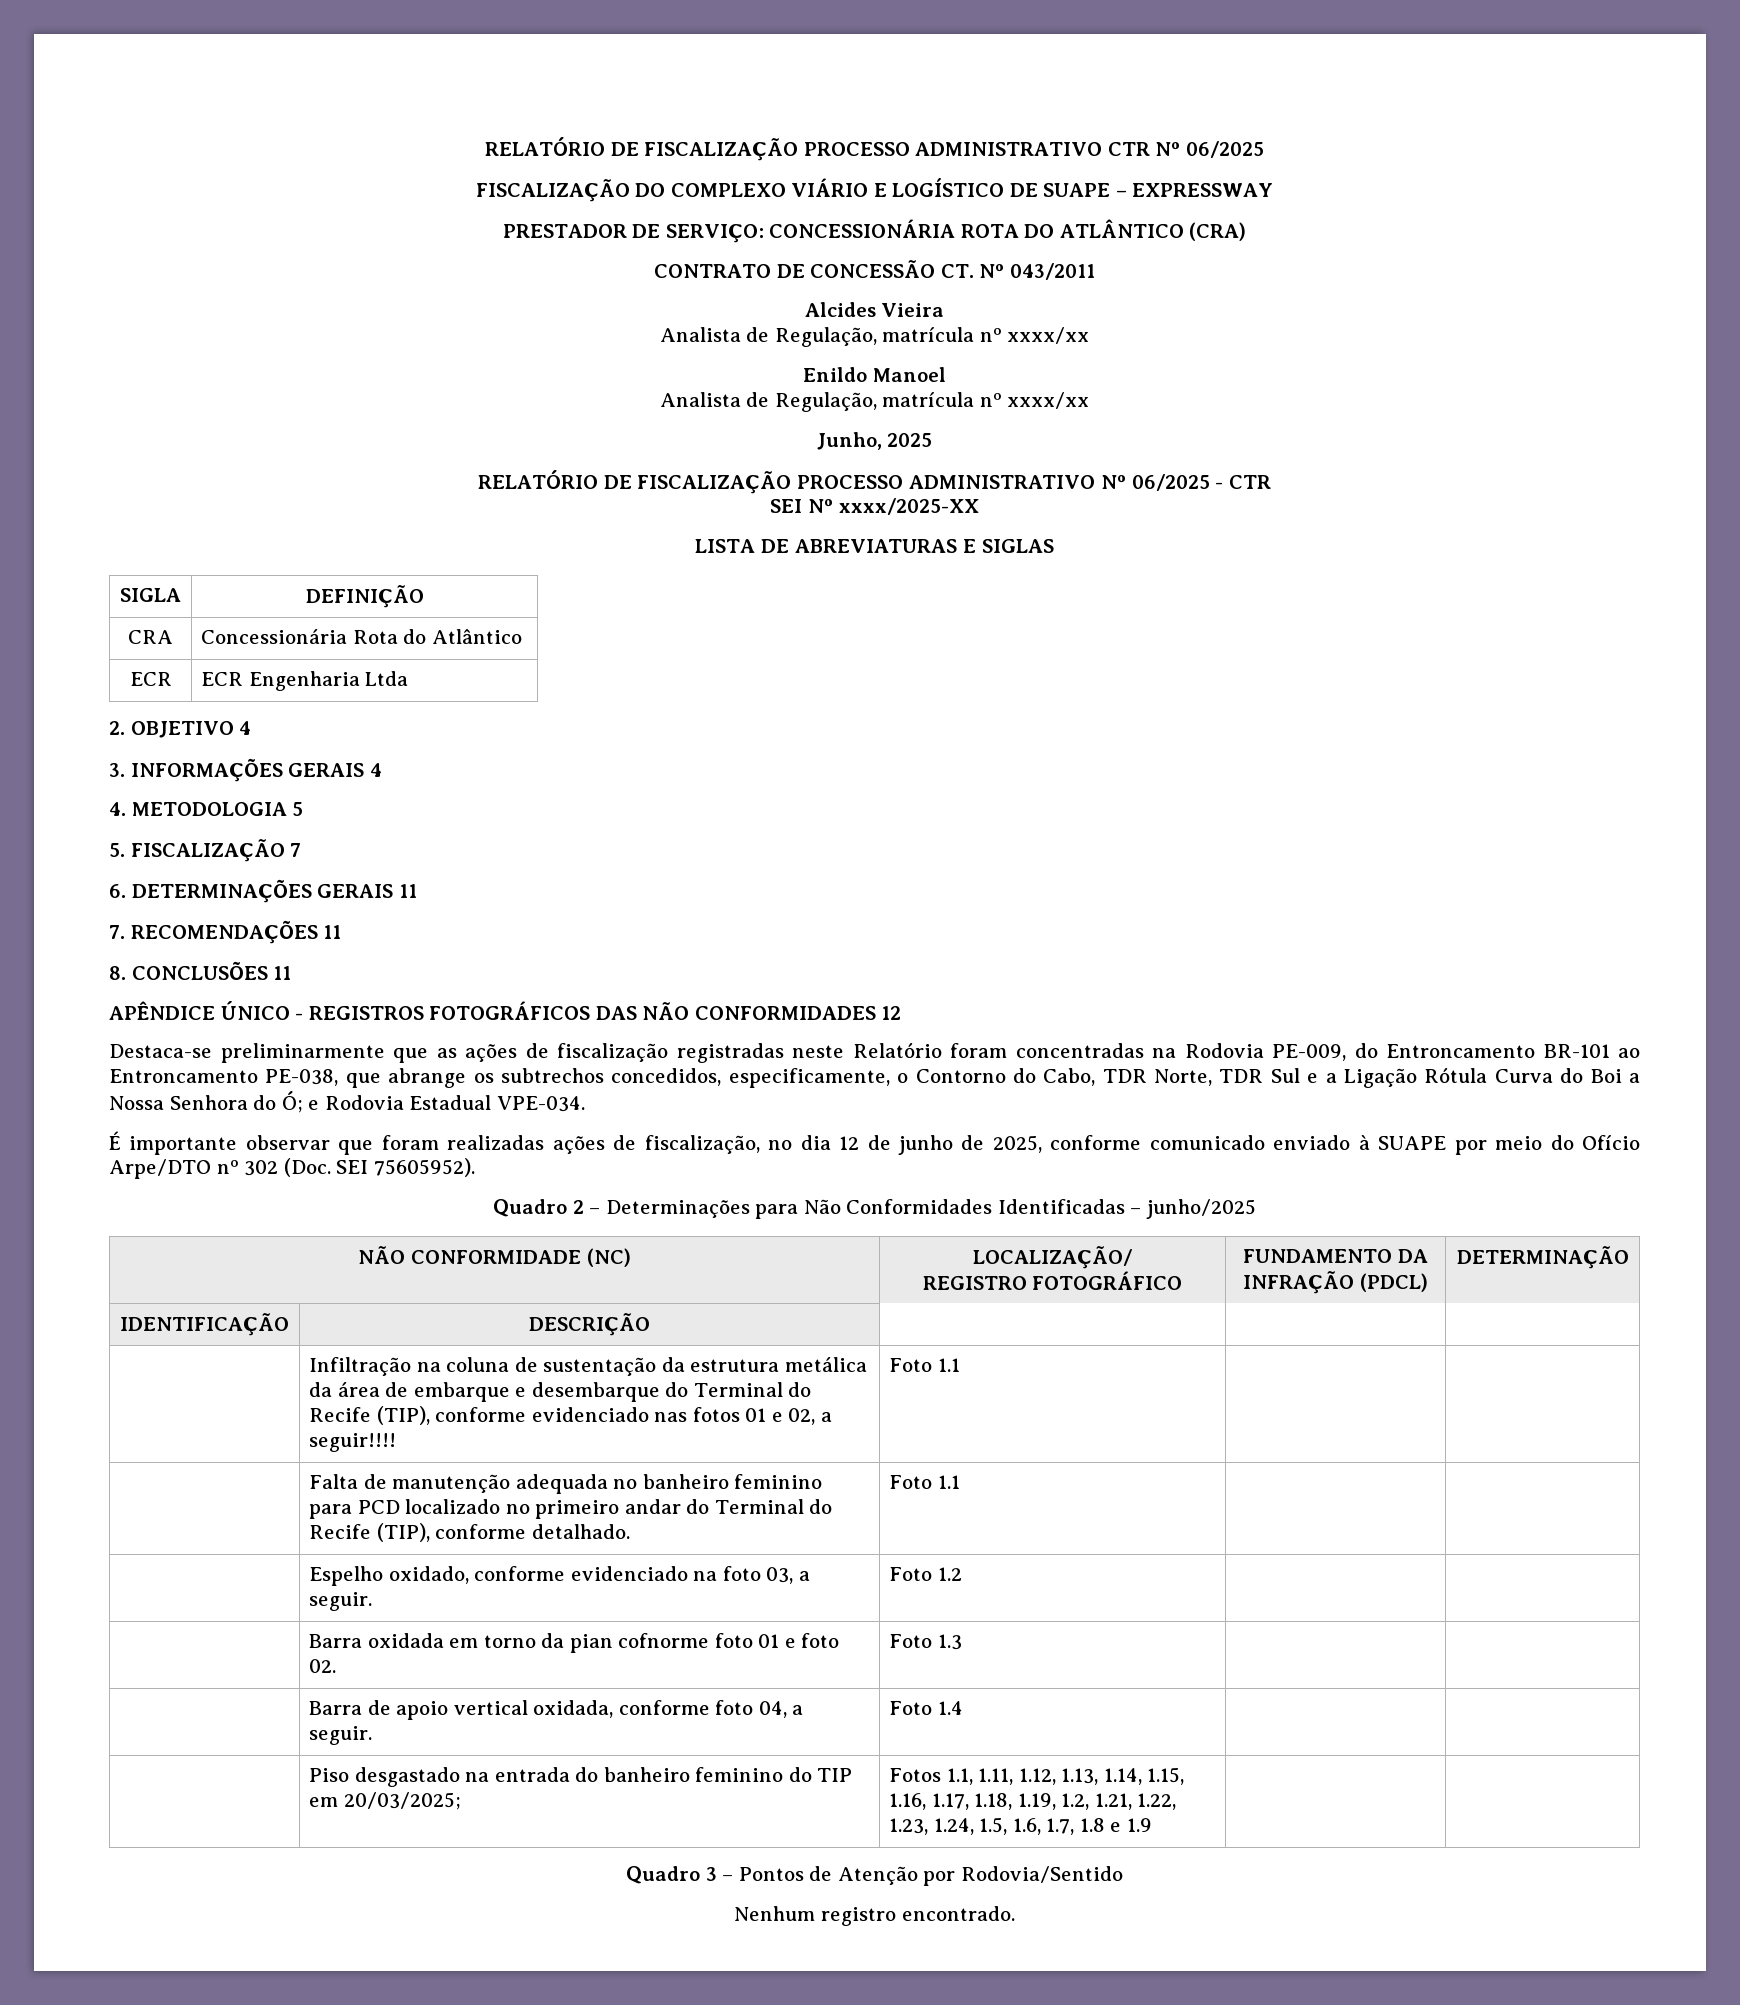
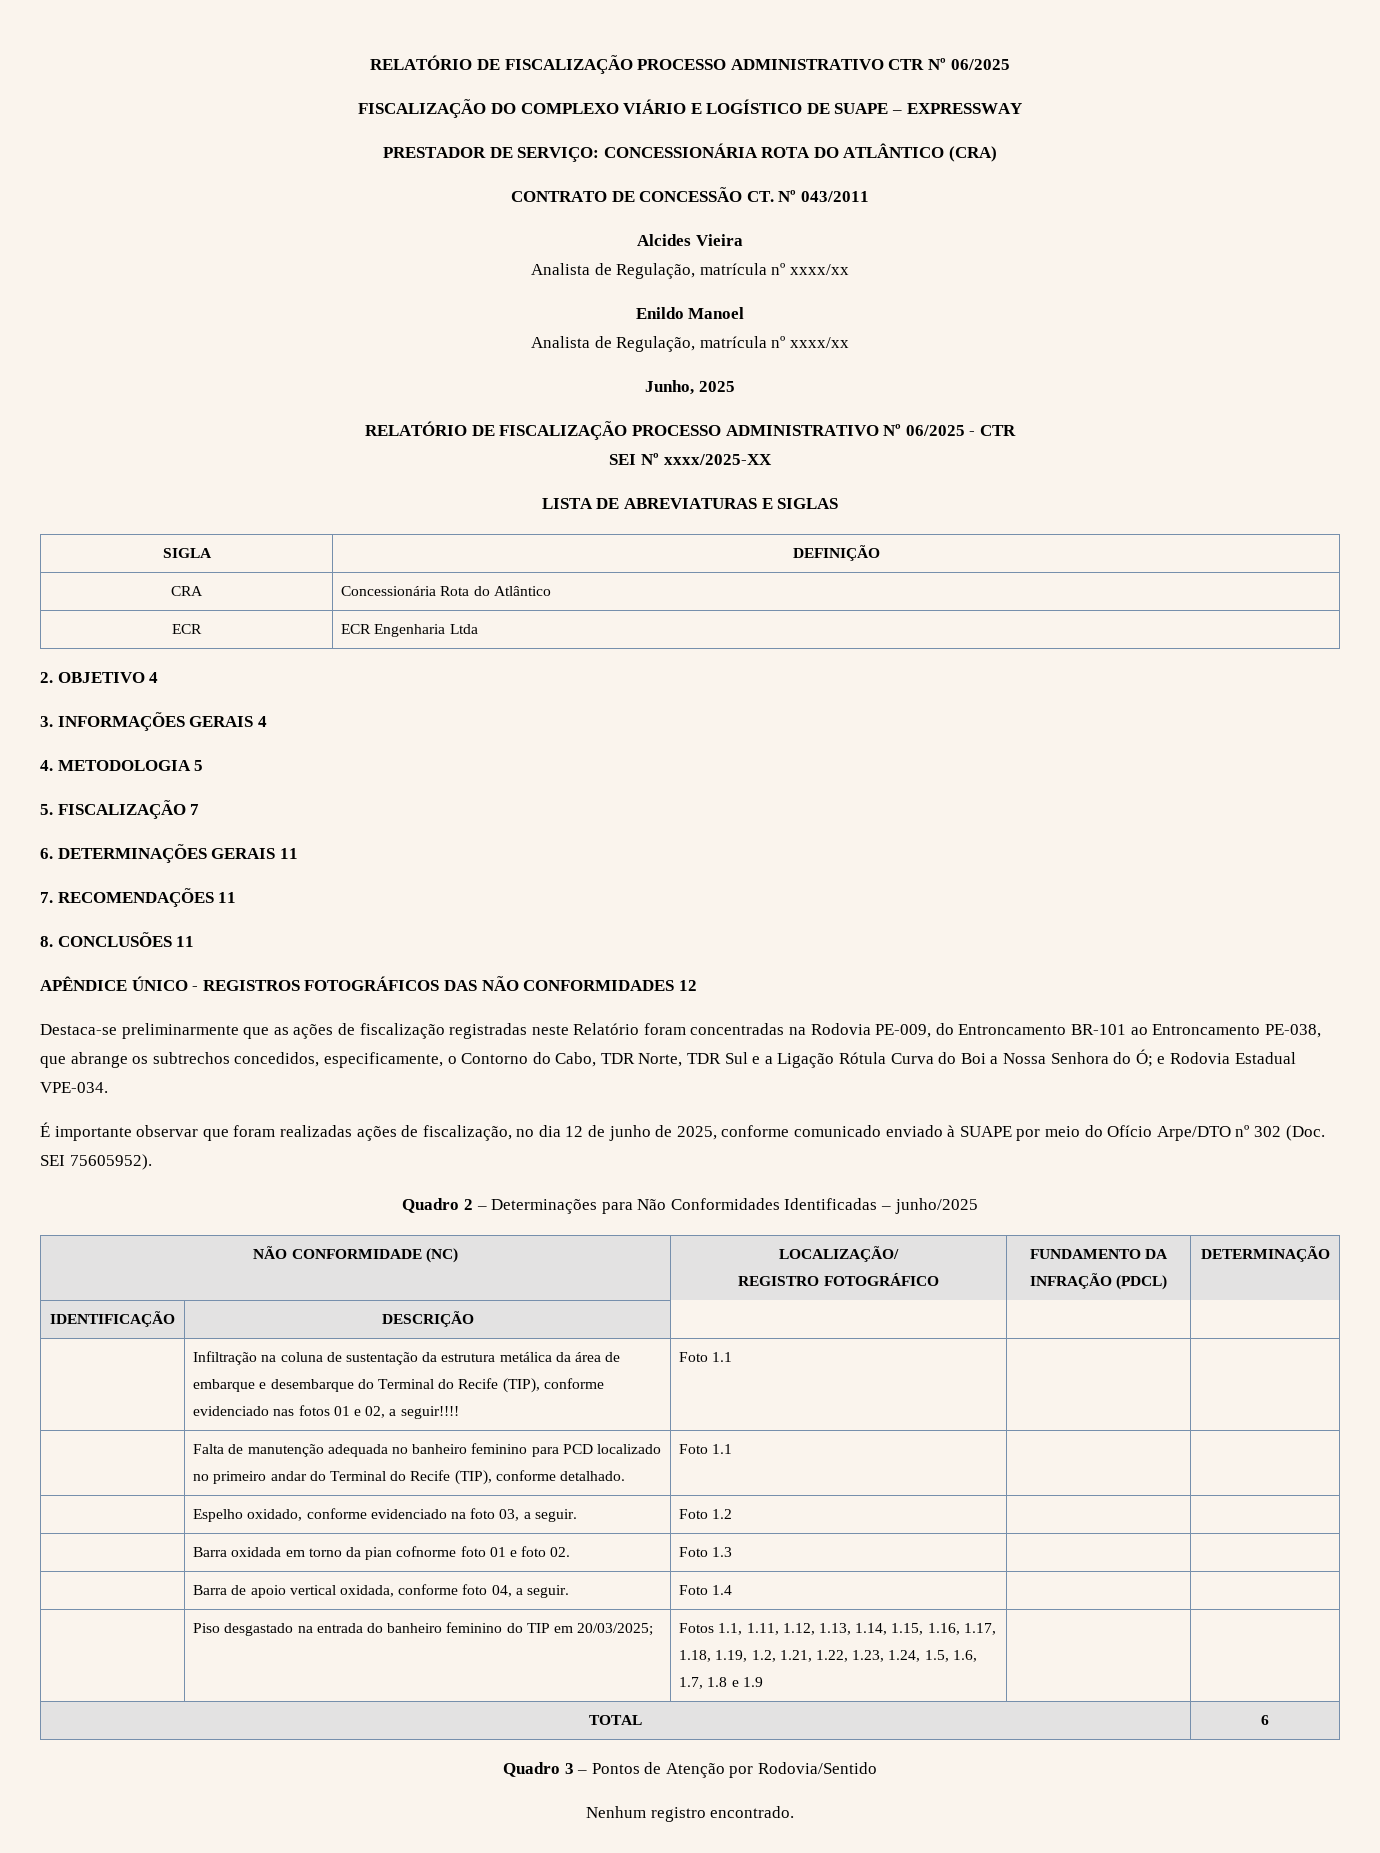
(1152, 1825) none -> [589,1715,642,1725] [1261,1715,1269,1725] // TOTAL | 6

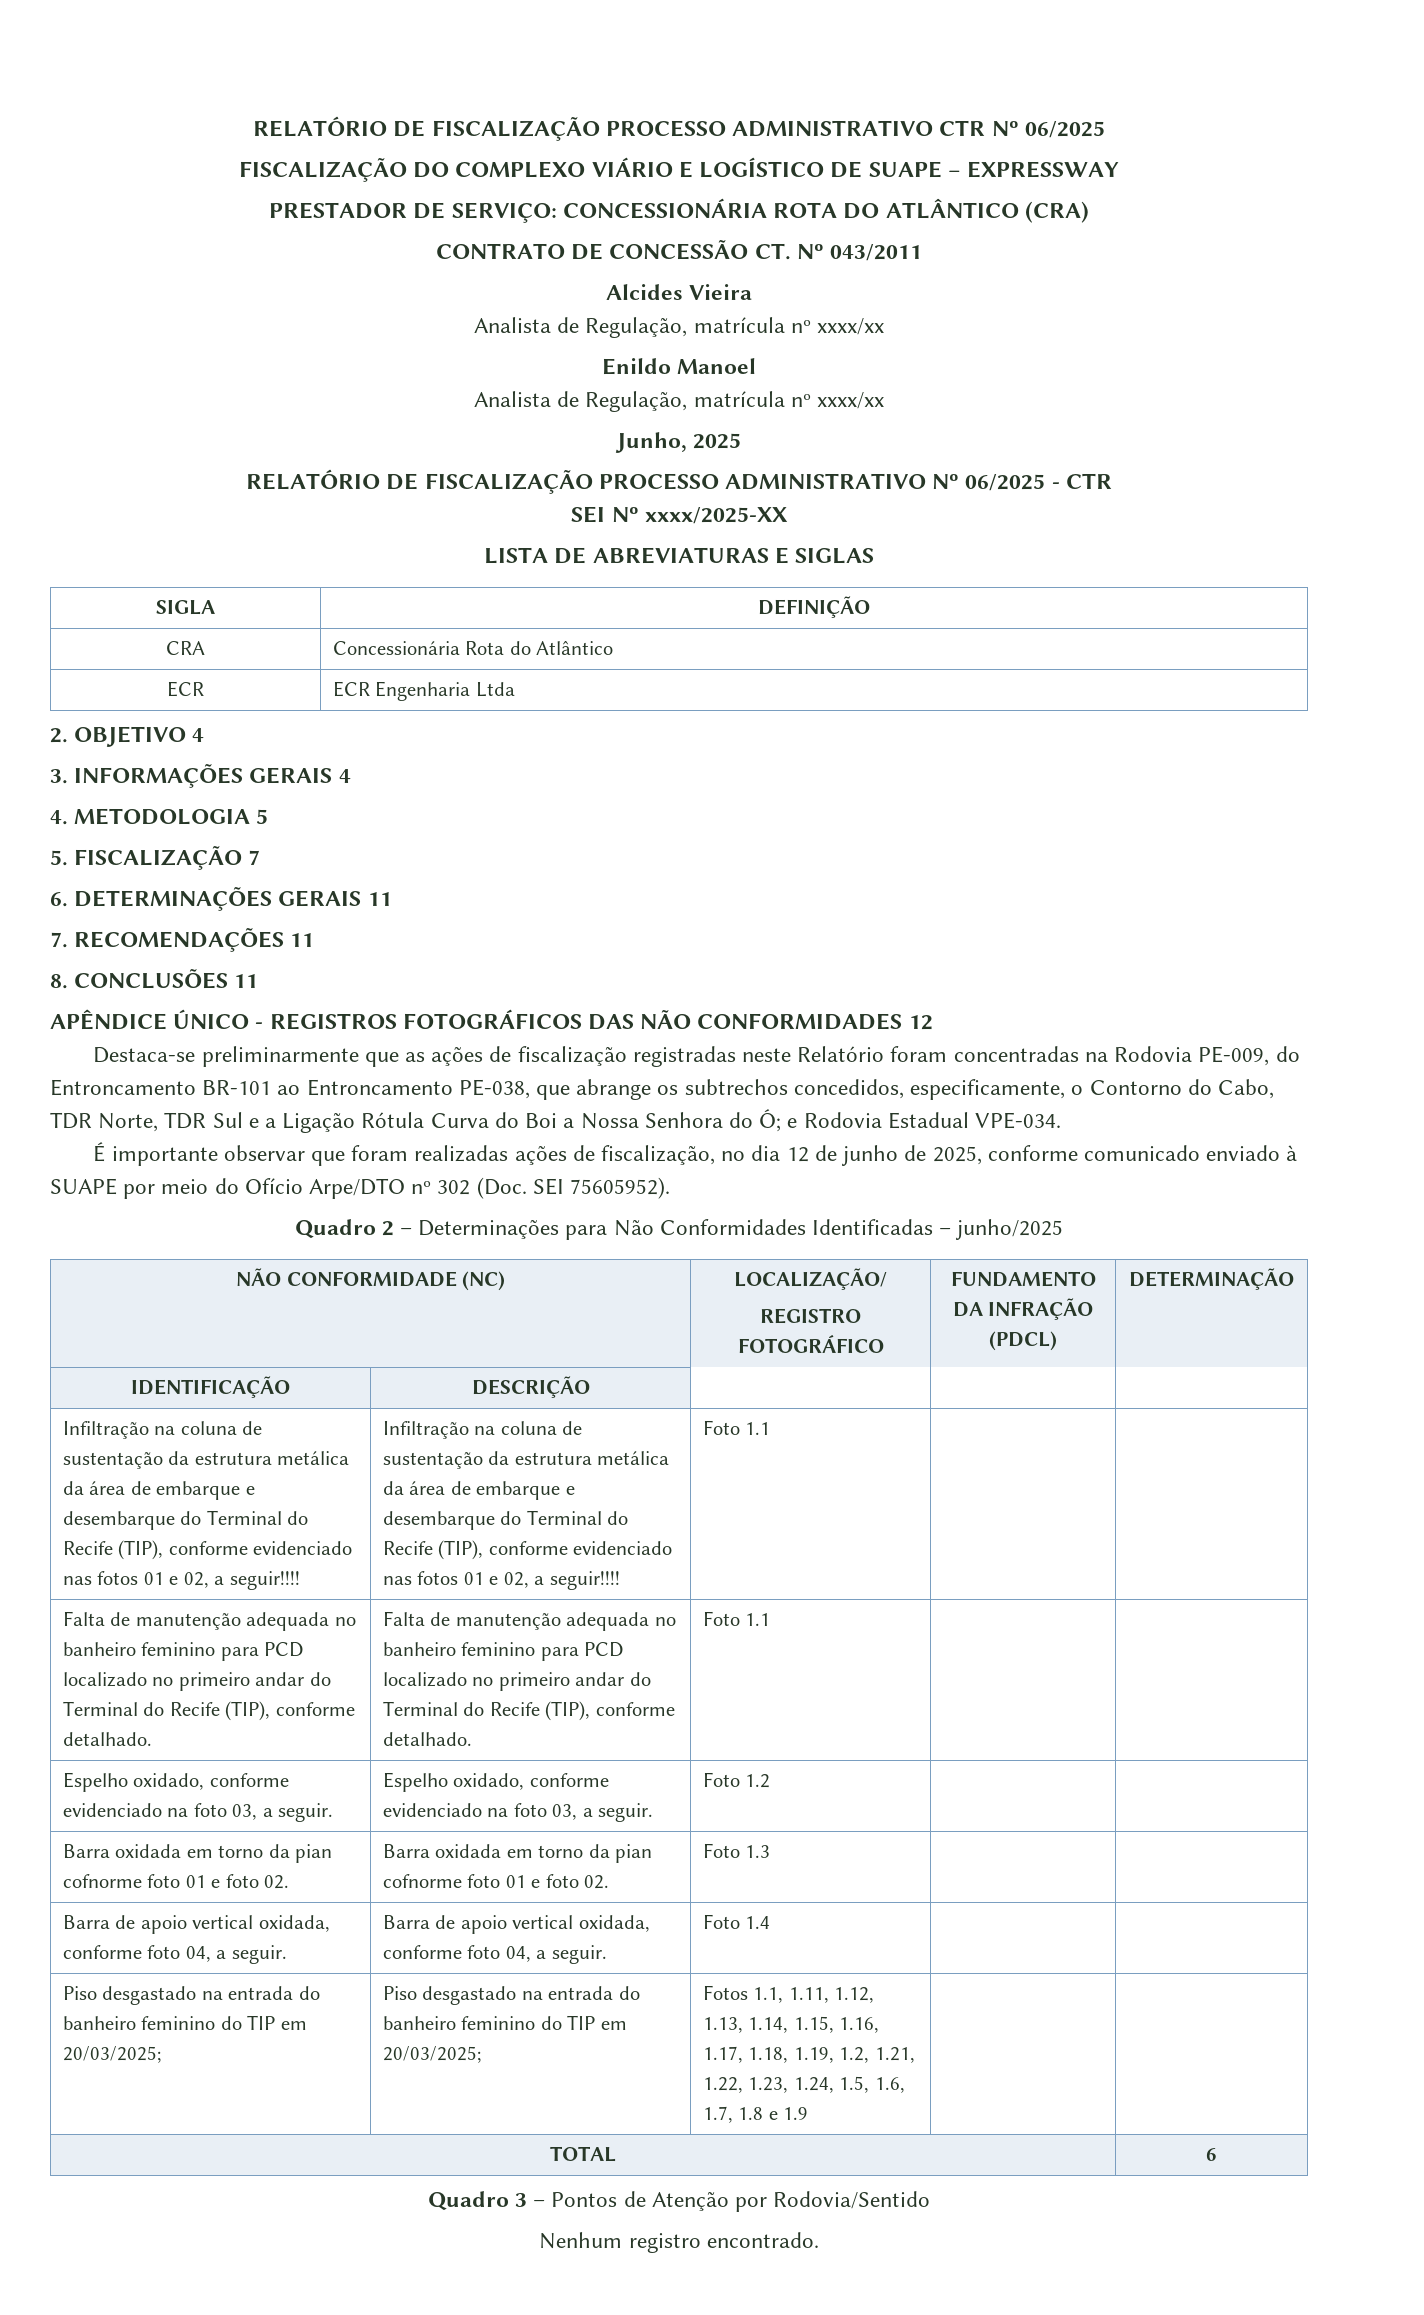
(474, 1319) none -> [62,1421,263,1439] [62,1451,350,1469] [62,1481,255,1500] [62,1510,309,1530] [62,1540,353,1560] [62,1571,300,1590] Infiltração na coluna de sustentação da estrutura metálica da área de embarque e desembarque do Terminal do Recife (TIP), conforme evidenciado nas fotos 01 e 02, a seguir!!!!
(733, 1357) none -> [62,1611,356,1631] [62,1642,305,1661] [62,1672,331,1691] [62,1701,355,1721] [62,1732,152,1746] Falta de manutenção adequada no banheiro feminino para PCD localizado no primeiro andar do Terminal do Recife (TIP), conforme detalhado.
(733, 1449) none -> [62,1772,289,1792] [62,1803,334,1822] Espelho oxidado, conforme evidenciado na foto 03, a seguir.
(733, 1514) none -> [62,1844,333,1863] [62,1874,290,1889] Barra oxidada em torno da pian cofnorme foto 01 e foto 02.
(733, 1552) none -> [62,1915,330,1934] [62,1945,287,1964] Barra de apoio vertical oxidada, conforme foto 04, a seguir.
(733, 1590) none -> [62,1986,320,2005] [62,2015,307,2030] [62,2046,162,2063] Piso desgastado na entrada do banheiro feminino do TIP em 20/03/2025;

